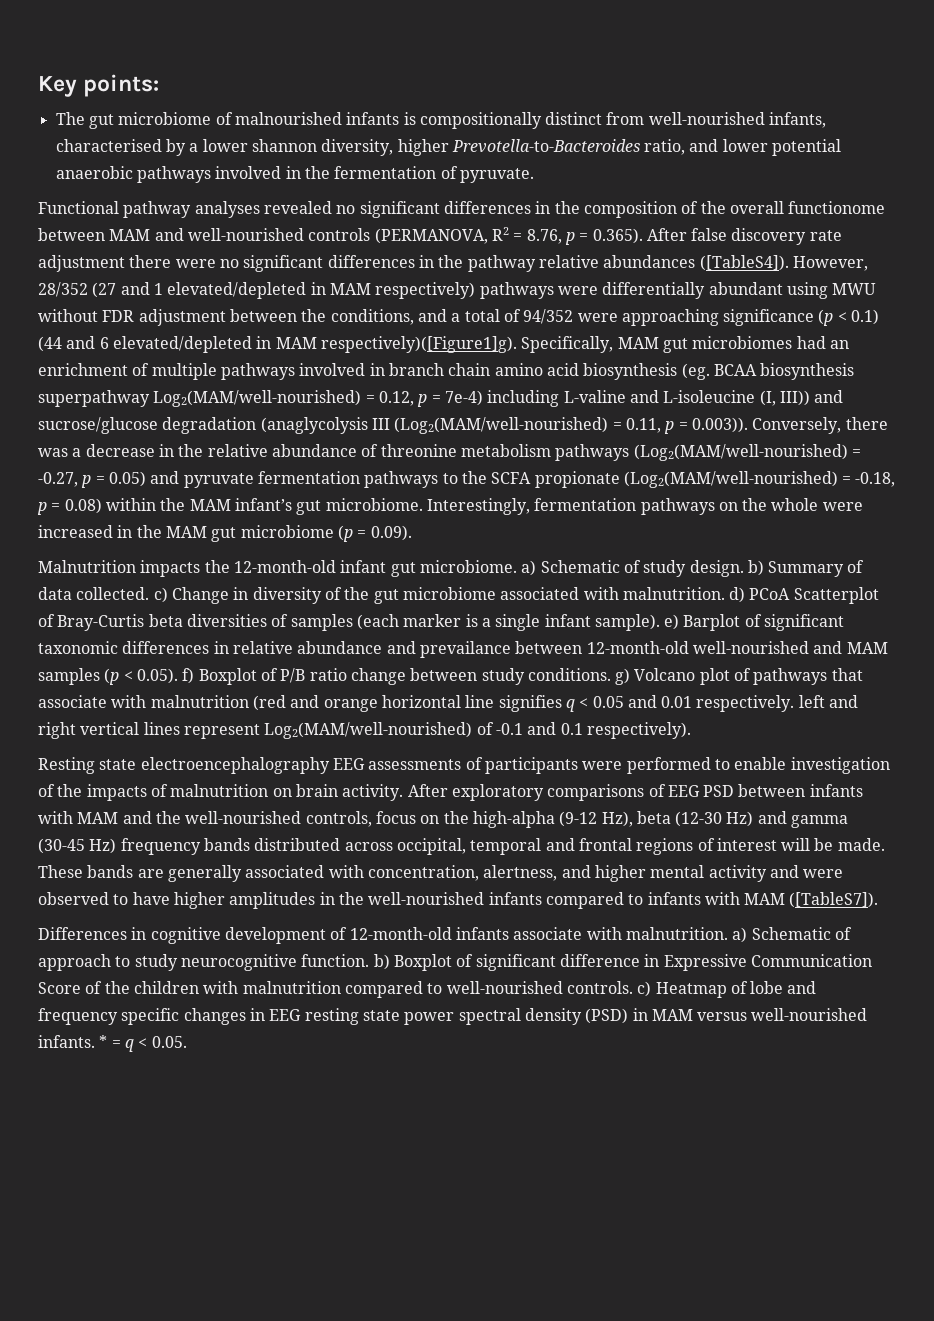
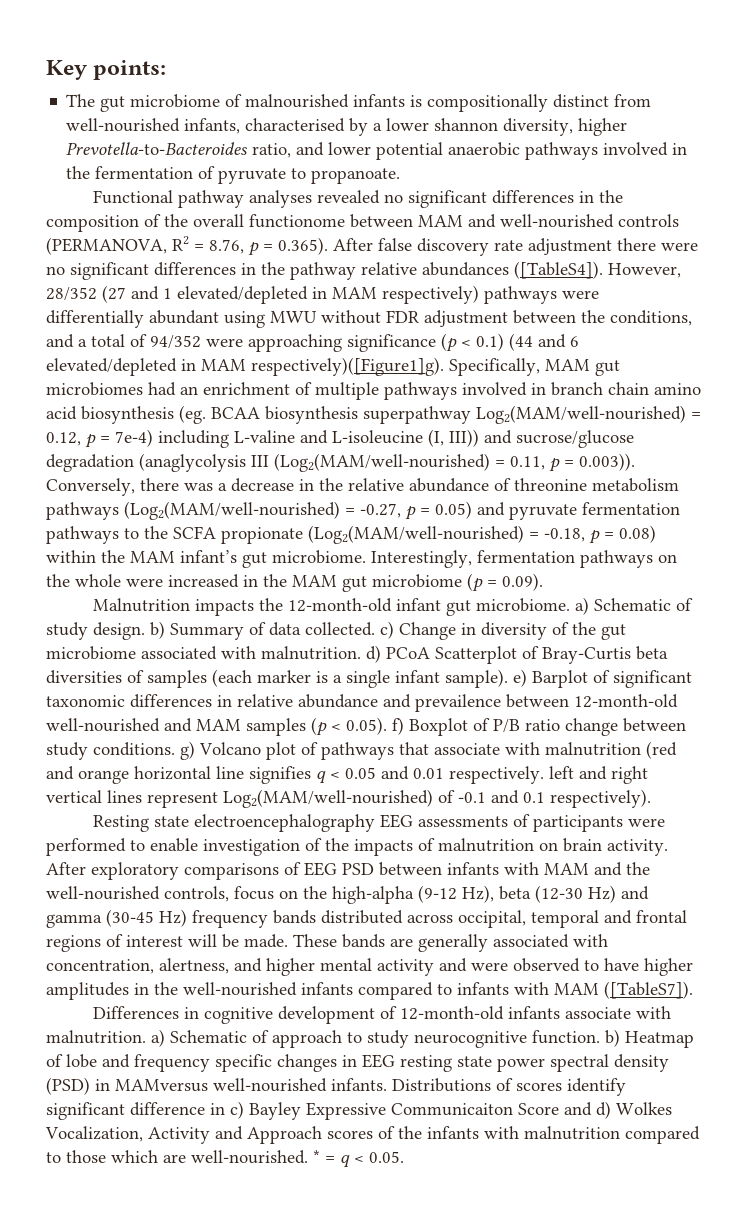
[459,168,534,183] pyruvate. -> [218,168,401,184] pyruvate to propanoate.
[419,641,511,658] prevailance -> [415,694,501,712] prevailence
[393,954,872,971] [38,981,652,998] Boxplot of significant difference in Expressive Communication Score of the children with malnutrition compared to well-nourished controls. c) -> (620, 1038) none
[651,1008,868,1021] [38,1035,95,1048] MAM versus well-nourished infants. -> [115,1078,626,1096] [46,1101,672,1120] [45,1126,700,1144] [46,1150,308,1164] MAMversus well-nourished infants. Distributions of scores identify significant difference in c) Bayley Expressive Communicaiton Score and d) Wolkes Vocalization, Activity and Approach scores of the infants with malnutrition compared to those which are well-nourished.

